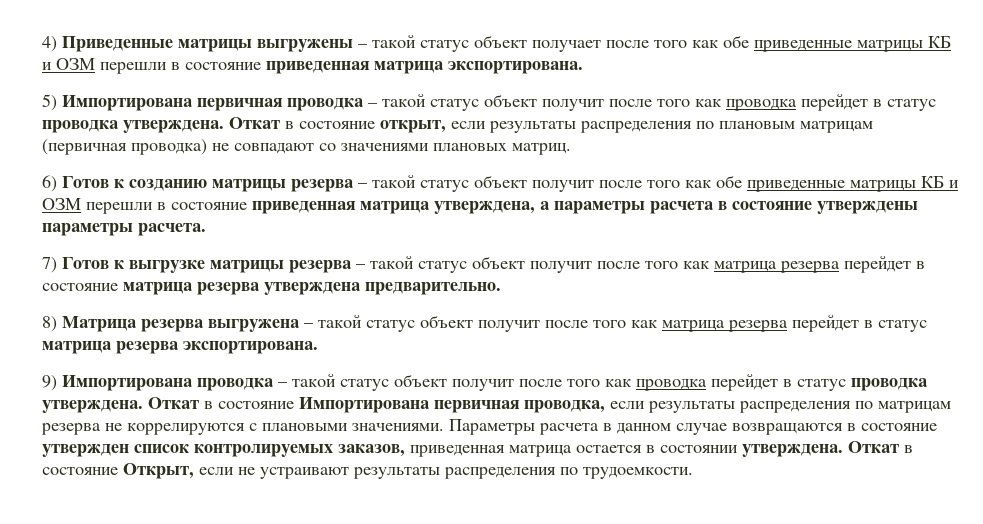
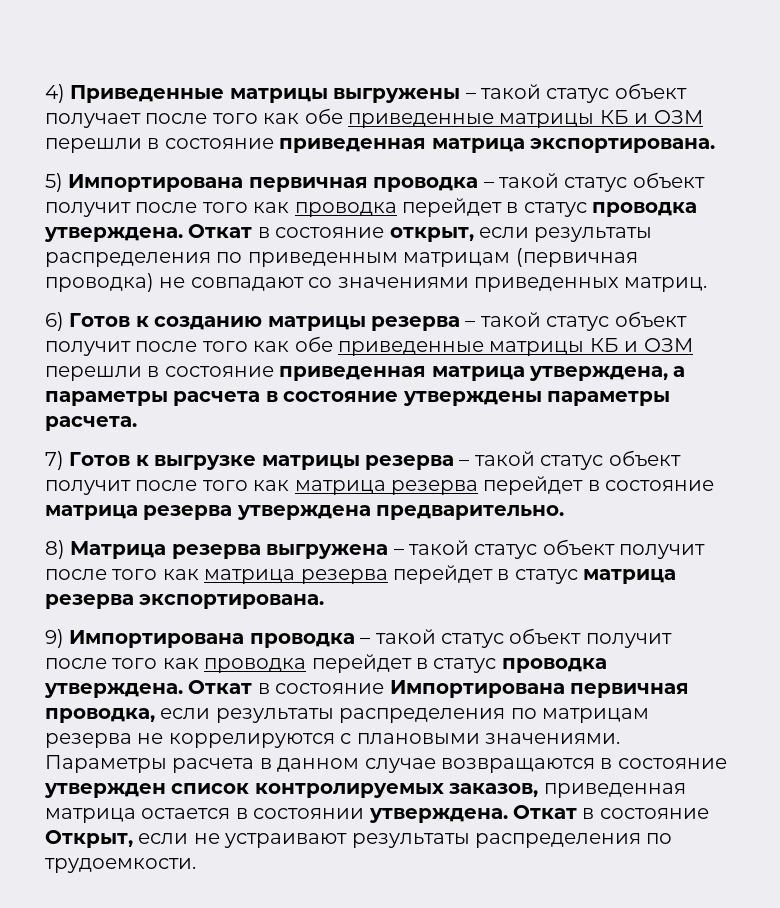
[719,121,795,129] плановым -> [247,252,398,267] приведенным
[433,143,507,151] плановых -> [473,277,619,292] приведенных

